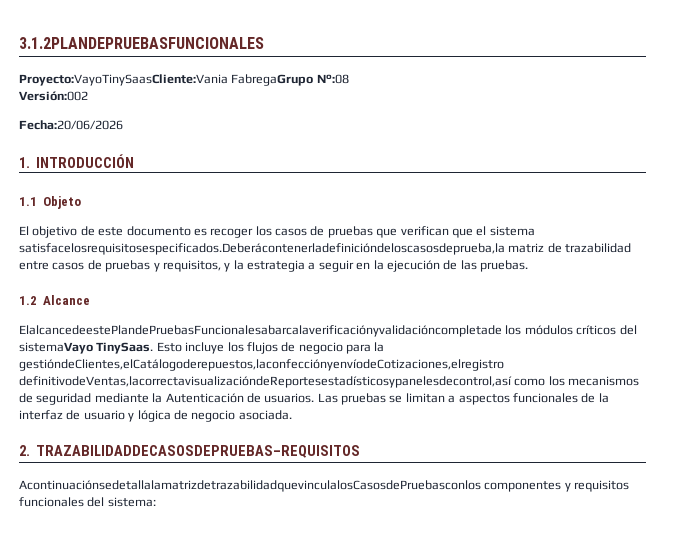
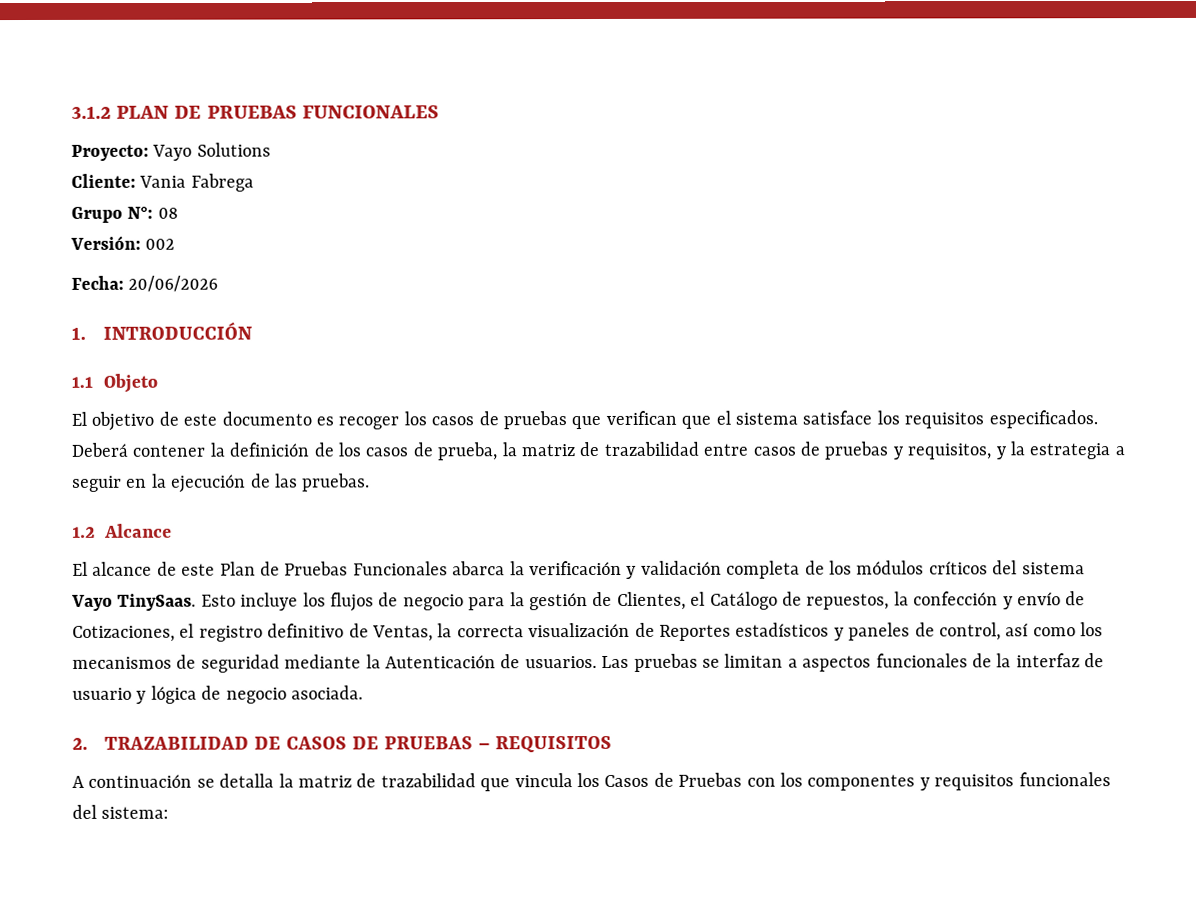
[19,37,264,49] [19,74,349,86] [19,91,88,101] [19,120,123,130] 3.1.2PLANDEPRUEBASFUNCIONALES // Proyecto:VayoTinySaasCliente:Vania FabregaGrupo N°:08 // Versión:002 // Fecha:20/06/2026 -> [71,105,439,119] [71,142,271,161] [71,173,254,192] [71,206,178,223] [70,235,176,250] [71,275,219,292] 3.1.2 PLAN DE PRUEBAS FUNCIONALES // Proyecto: Vayo Solutions // Cliente: Vania Fabrega // Grupo N°: 08 // Versión: 002 // Fecha: 20/06/2026
[19,243,505,255] satisfacelosrequisitosespecificados.Deberácontenerladefinicióndeloscasosdeprueba,la -> [802,410,1098,429] [71,442,517,461] satisface los requisitos especificados. Deberá contener la definición de los casos de prueba, la
[19,325,502,337] ElalcancedeestePlandePruebasFuncionalesabarcalaverificaciónyvalidacióncompletade -> [72,560,825,579] El alcance de este Plan de Pruebas Funcionales abarca la verificación y validación completa de
[19,342,93,354] sistemaVayo -> [1021,562,1085,575] [71,594,113,611] sistema Vayo
[19,359,504,371] [19,376,512,388] gestióndeClientes,elCatálogoderepuestos,laconfecciónyenvíodeCotizaciones,elregistro definitivodeVentas,lacorrectavisualizacióndeReportesestadísticosypanelesdecontrol,así -> [528,591,1086,611] [72,622,1029,642] gestión de Clientes, el Catálogo de repuestos, la confección y envío de Cotizaciones, el registro definitivo de Ventas, la correcta visualización de Reportes estadísticos y paneles de control, así
[36,445,361,458] [19,480,481,492] TRAZABILIDADDECASOSDEPRUEBAS–REQUISITOS // AcontinuaciónsedetallalamatrizdetrazabilidadquevinculalosCasosdePruebasconlos -> [103,735,612,754] [72,772,803,792] TRAZABILIDAD DE CASOS DE PRUEBAS – REQUISITOS // A continuación se detalla la matriz de trazabilidad que vincula los Casos de Pruebas con los

